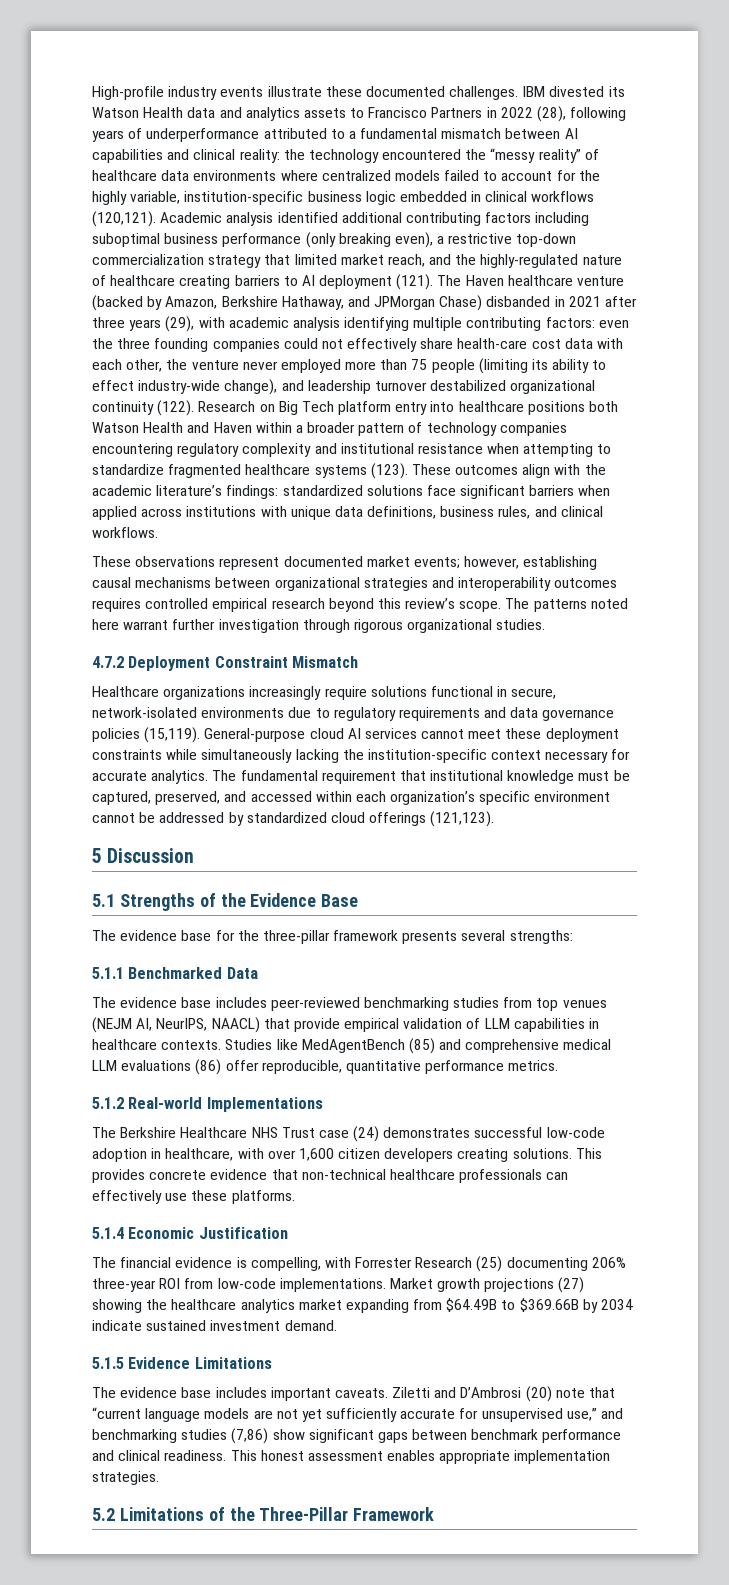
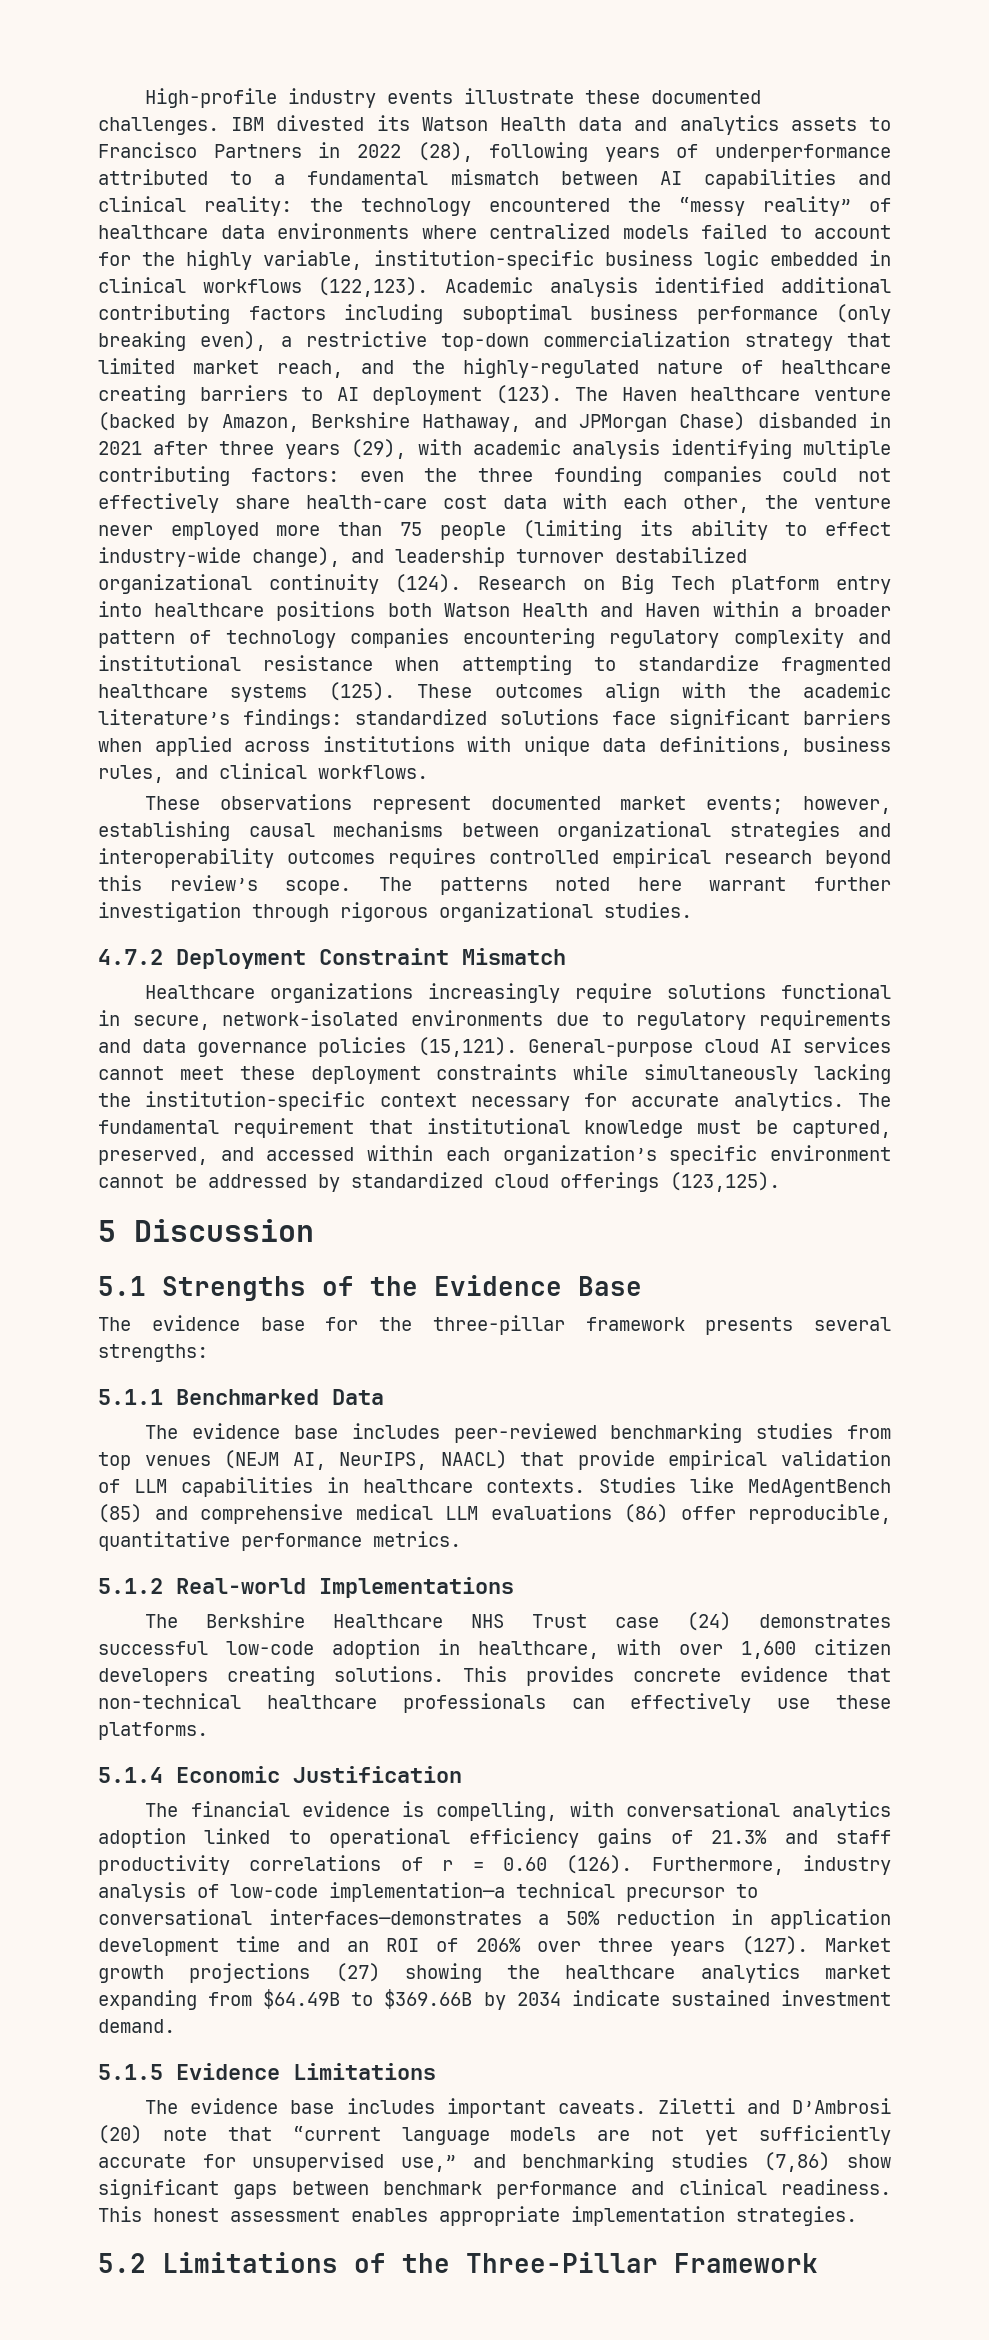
[92,211,156,227] (120,121). -> [318,277,429,297] (122,123).
[396,274,434,290] (121). -> [495,385,562,404] (123).
[157,400,195,416] (122). -> [395,574,462,593] (124).
[370,463,408,479] (123). -> [329,682,396,701] (125).
[144,727,201,743] (15,119). -> [417,1037,517,1057] (15,121).
[430,811,495,827] (121,123). -> [670,1172,780,1192] (123,125).
[355,1256,626,1272] [92,1278,386,1292] Forrester Research (25) documenting 206% three-year ROI from low-code implementations. -> [625,1801,891,1821] [98,1828,892,1848] [98,1855,891,1875] [98,1882,758,1902] [98,1909,891,1929] [98,1936,808,1956] conversational analytics adoption linked to operational efficiency gains of 21.3% and staff productivity correlations of r = 0.60 (126). Furthermore, industry analysis of low-code implementation—a technical precursor to conversational interfaces—demonstrates a 50% reduction in application development time and an ROI of 206% over three years (127).

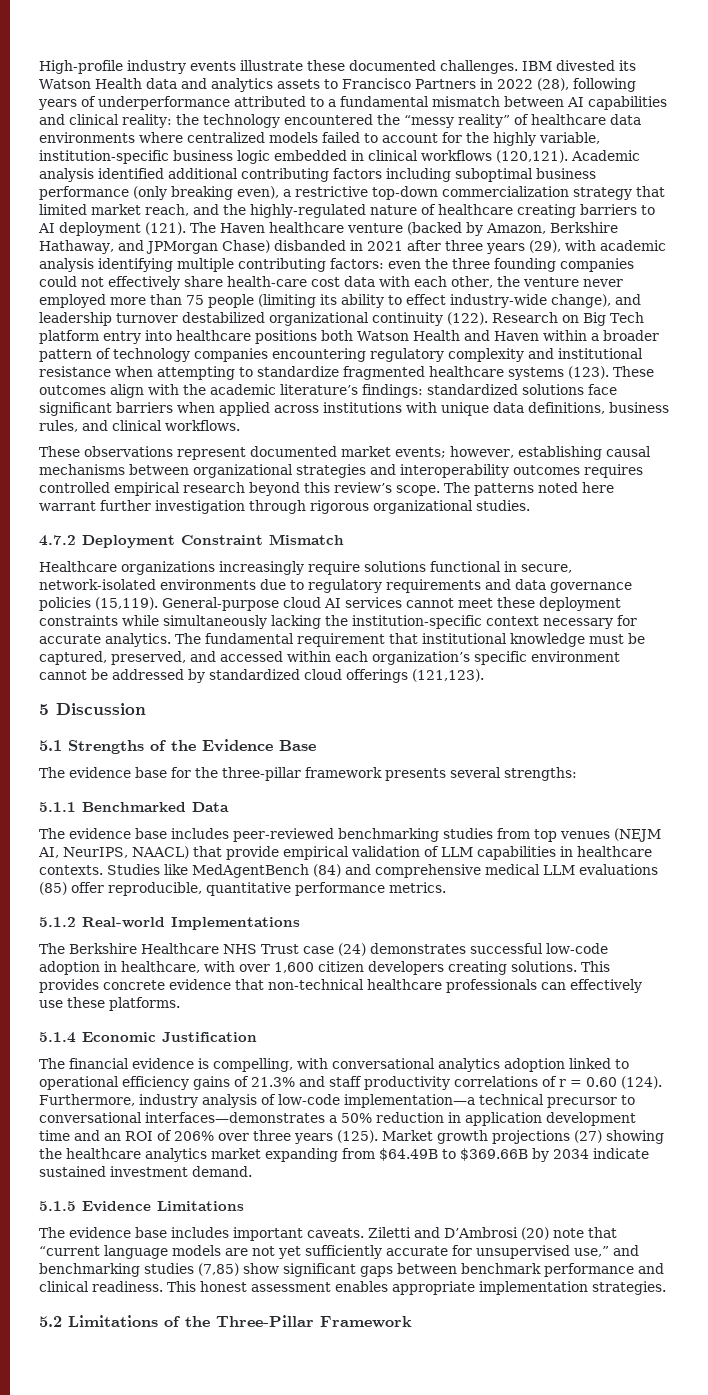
[318,277,429,297] (122,123). -> [496,150,568,163] (120,121).
[495,385,562,404] (123). -> [145,222,186,235] (121).
[395,574,462,593] (124). -> [447,312,488,325] (122).
[329,682,396,701] (125). -> [568,366,609,379] (123).
[417,1037,517,1057] (15,121). -> [95,597,158,610] (15,119).
[670,1172,780,1192] (123,125). -> [412,669,484,682] (121,123).
[98,1504,142,1523] (85) -> [313,864,341,877] (84)
[624,1504,668,1523] (86) -> [39,882,67,895] (85)
[566,1855,633,1874] (126). -> [621,1076,662,1089] (124).
[741,1936,808,1955] (127). -> [337,1130,378,1143] (125).
[764,2152,831,2172] (7,86) -> [198,1263,239,1276] (7,85)

